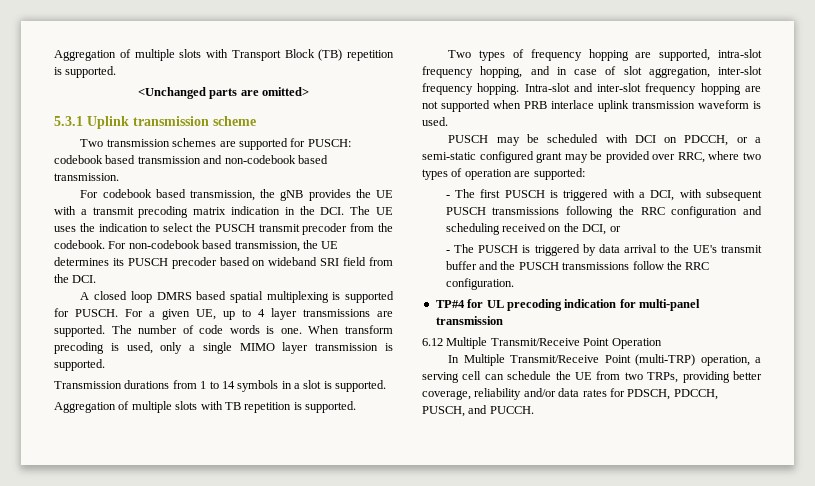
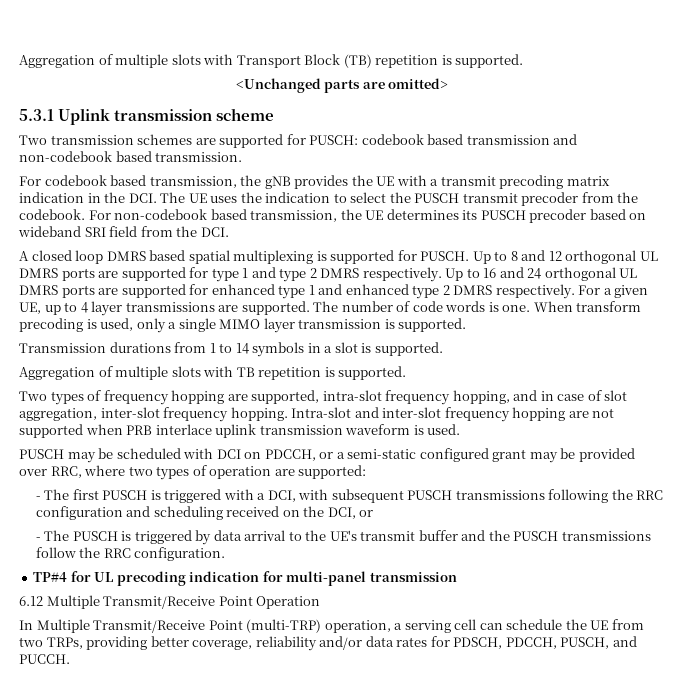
(118, 313) none -> [472,250,658,264] [19,267,638,282] [19,284,575,299] Up to 8 and 12 orthogonal UL DMRS ports are supported for type 1 and type 2 DMRS respectively. Up to 16 and 24 orthogonal UL DMRS ports are supported for enhanced type 1 and enhanced type 2 DMRS respectively.

